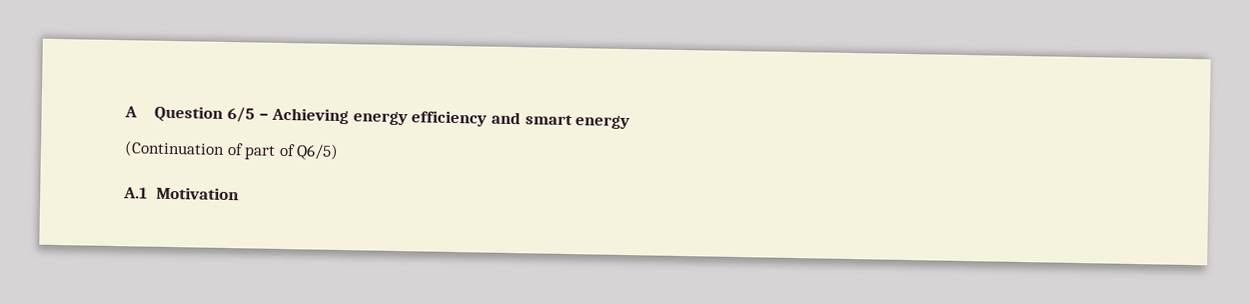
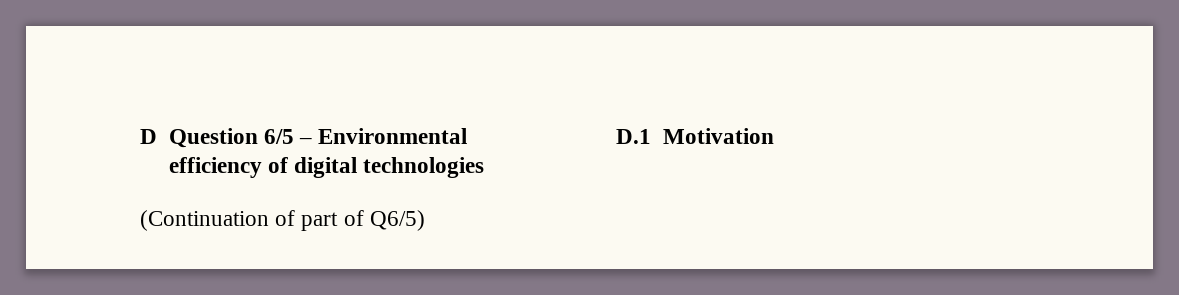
[124,106,138,118] A -> [140,129,157,144] D
[271,107,631,130] Achieving energy efficiency and smart energy -> [318,128,468,144] [168,157,485,178] Environmental efficiency of digital technologies
[123,187,148,199] A.1 -> [616,129,651,144] D.1

